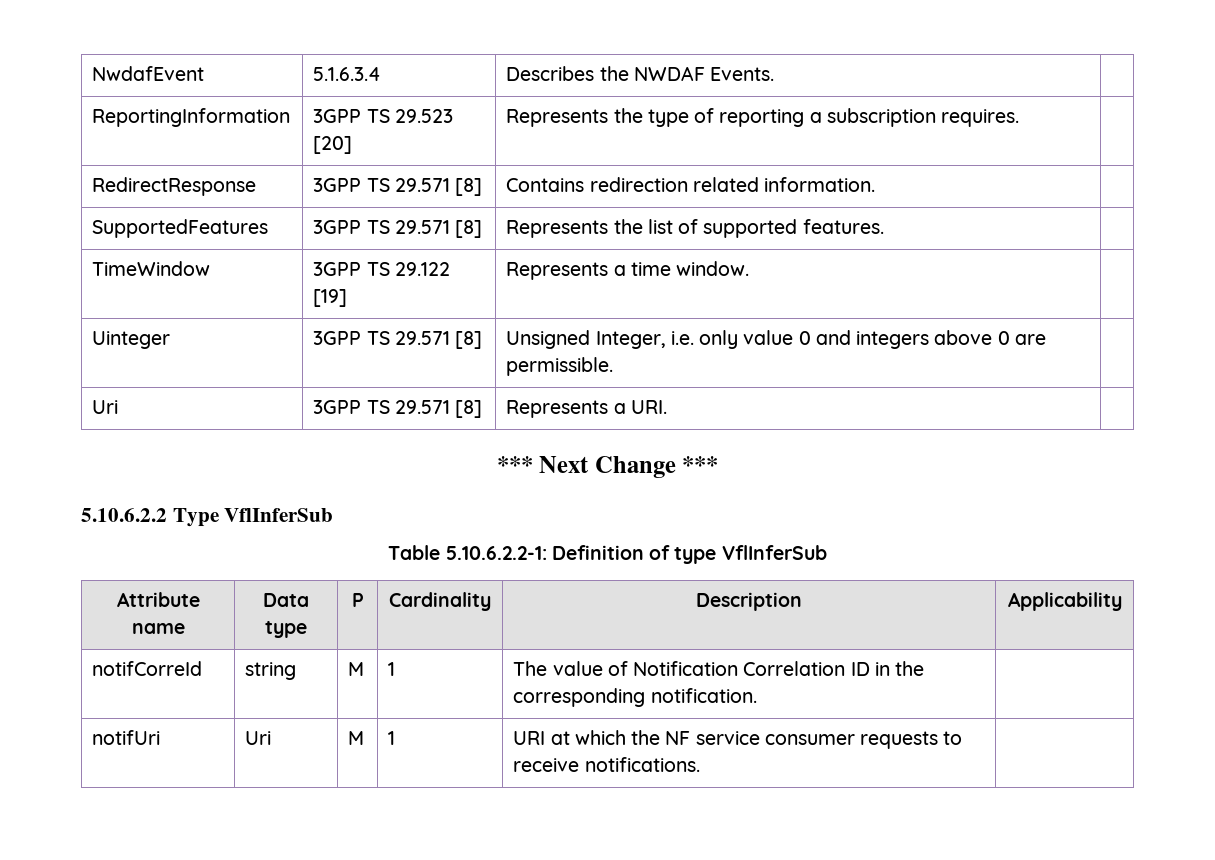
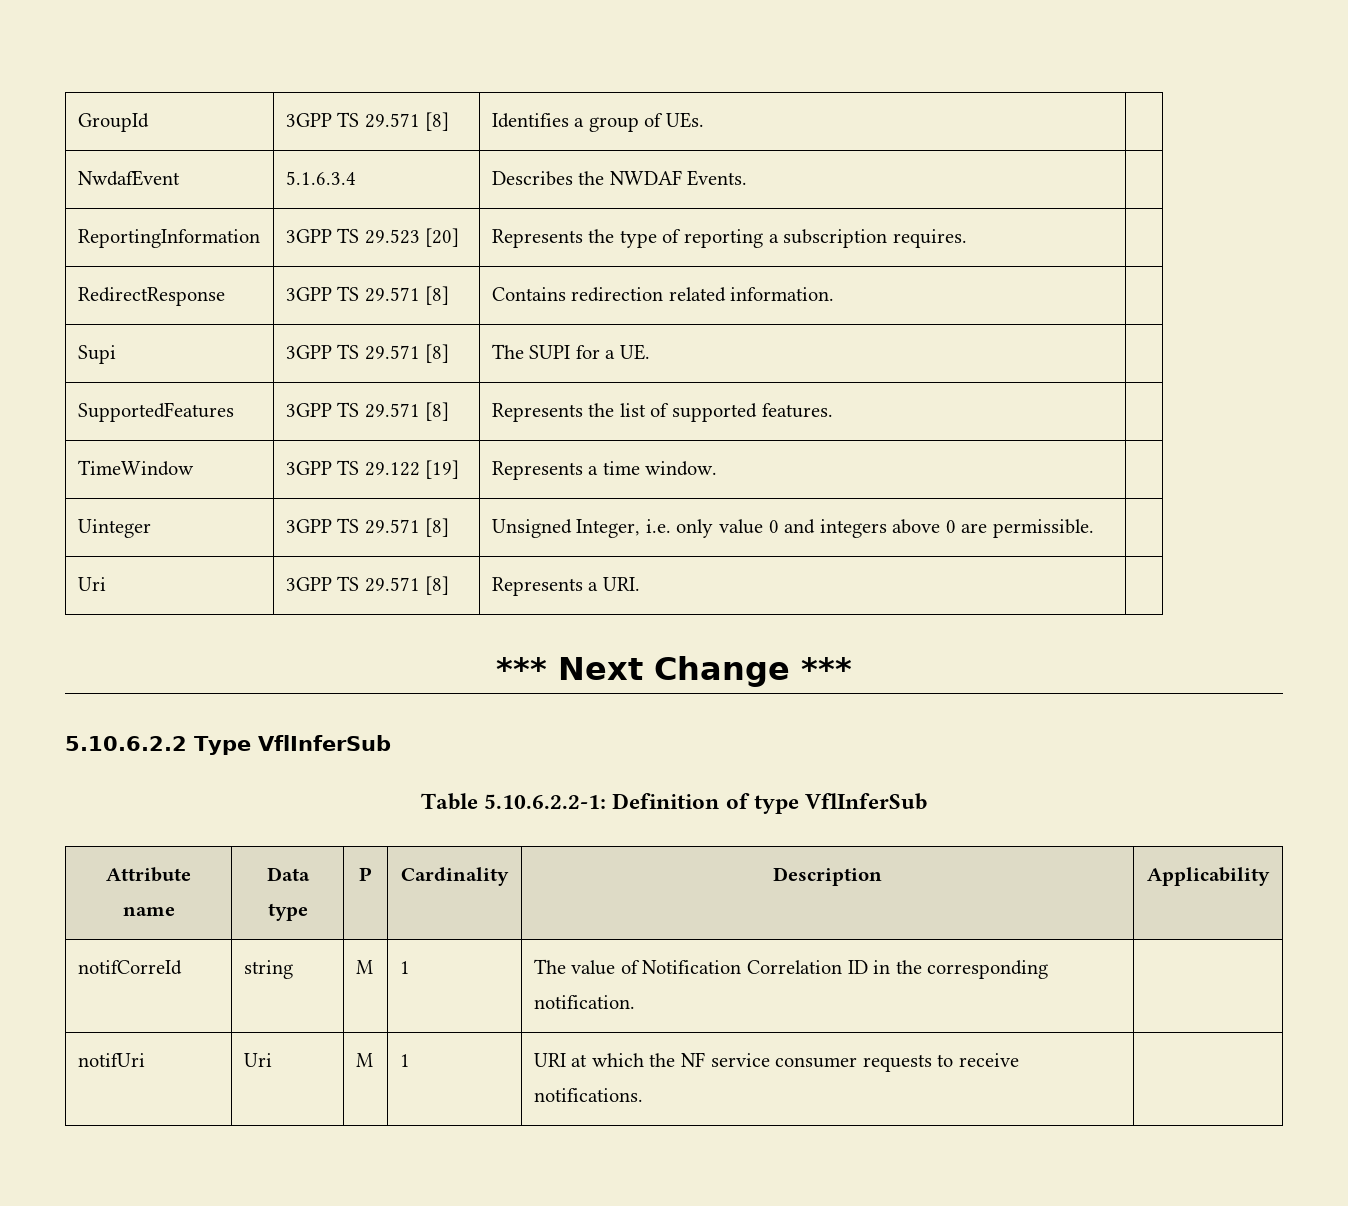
(92, 73) none -> [77,113,149,132] [285,112,450,131] [491,112,705,132] GroupId | 3GPP TS 29.571 [8] | Identifies a group of UEs. | //
(876, 184) none -> [77,345,116,364] [285,344,450,363] [491,344,651,360] // Supi | 3GPP TS 29.571 [8] | The SUPI for a UE. |

